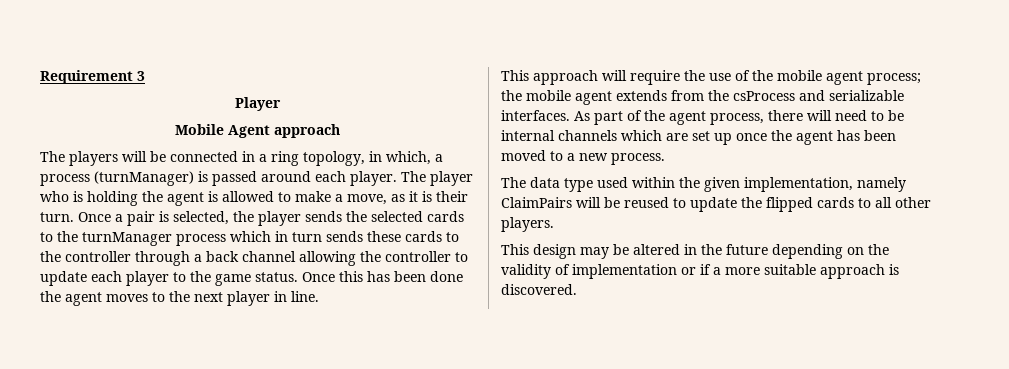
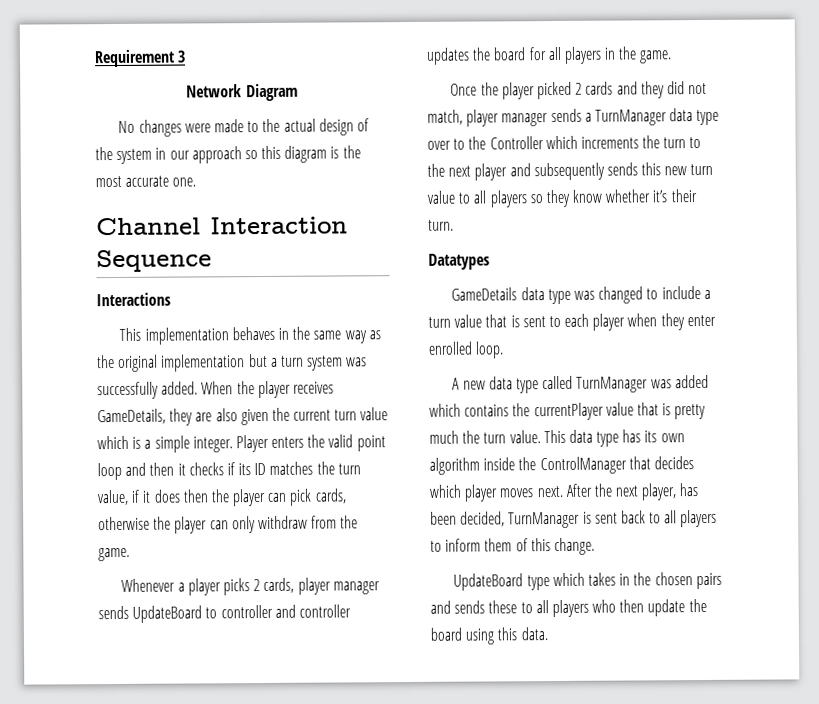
[235,97,281,111] [175,124,340,138] [40,151,443,166] [40,171,473,186] [40,191,468,206] [40,211,464,226] [40,231,459,246] [40,251,468,266] [40,271,463,286] [40,291,319,306] [501,70,921,85] [501,90,904,105] [501,110,904,125] [501,130,896,145] [501,150,665,165] [501,177,906,192] [501,197,931,212] [501,217,554,232] [501,244,889,259] [501,264,899,279] [501,284,577,295] Player // Mobile Agent approach // The players will be connected in a ring topology, in which, a process (turnManager) is passed around each player. The player who is holding the agent is allowed to make a move, as it is their turn. Once a pair is selected, the player sends the selected cards to the turnManager process which in turn sends these cards to the controller through a back channel allowing the controller to update each player to the game status. Once this has been done the agent moves to the next player in line. // This approach will require the use of the mobile agent process; the mobile agent extends from the csProcess and serializable interfaces. As part of the agent process, there will need to be internal channels which are set up once the agent has been moved to a new process. // The data type used within the given implementation, namely ClaimPairs will be reused to update the flipped cards to all other players. // This design may be altered in the future depending on the validity of implementation or if a more suitable approach is discovered. -> [186,83,298,102] [118,118,369,137] [95,145,361,164] [95,175,197,188] [96,216,348,236] [96,249,212,273] [96,292,171,307] [119,326,381,345] [97,353,368,372] [97,380,334,400] [97,407,389,426] [97,434,386,453] [97,461,361,481] [97,488,347,507] [98,515,359,534] [98,547,130,562] [121,577,380,596] [98,604,351,623] [426,46,673,65] [450,81,708,100] [427,108,720,127] [427,135,702,150] [427,162,714,181] [427,189,697,208] [428,219,454,231] [428,253,490,270] [451,286,711,305] [428,313,716,331] [428,341,505,359] [452,374,709,394] [429,402,707,421] [429,429,685,447] [429,456,694,475] [429,483,699,502] [430,509,718,529] [430,537,595,556] [453,572,722,591] [430,598,707,618] [430,627,548,645] Network Diagram // No changes were made to the actual design of the system in our approach so this diagram is the most accurate one. // Channel Interaction Sequence // Interactions // This implementation behaves in the same way as the original implementation but a turn system was successfully added. When the player receives GameDetails, they are also given the current turn value which is a simple integer. Player enters the valid point loop and then it checks if its ID matches the turn value, if it does then the player can pick cards, otherwise the player can only withdraw from the game. // Whenever a player picks 2 cards, player manager sends UpdateBoard to controller and controller updates the board for all players in the game. // Once the player picked 2 cards and they did not match, player manager sends a TurnManager data type over to the Controller which increments the turn to the next player and subsequently sends this new turn value to all players so they know whether it’s their turn. // Datatypes // GameDetails data type was changed to include a turn value that is sent to each player when they enter enrolled loop. // A new data type called TurnManager was added which contains the currentPlayer value that is pretty much the turn value. This data type has its own algorithm inside the ControlManager that decides which player moves next. After the next player, has been decided, TurnManager is sent back to all players to inform them of this change. // UpdateBoard type which takes in the chosen pairs and sends these to all players who then update the board using this data.

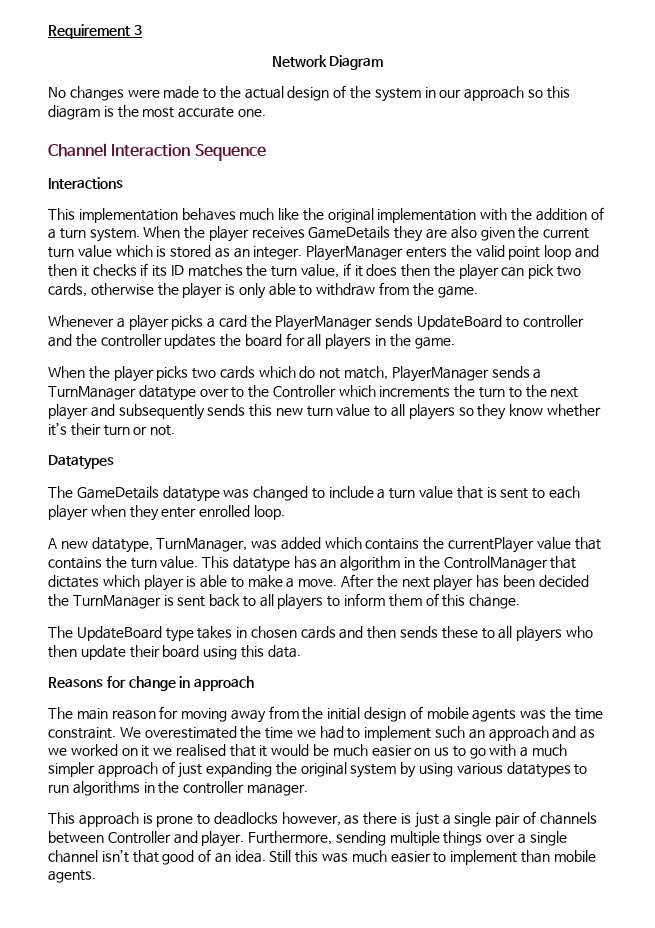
[277,326,381,344] [97,353,368,372] [97,381,199,400] in the same way as the original implementation but a turn system was successfully added. -> [239,207,604,223] [48,228,140,242] much like the original implementation with the addition of a turn system.
[97,408,166,425] GameDetails, -> [308,226,391,239] GameDetails
[144,434,269,453] a simple integer. Player -> [170,245,404,261] stored as an integer. PlayerManager
(313, 497) none -> [557,266,582,277] two
[209,516,256,534] can only -> [225,283,313,299] is only able to
[253,577,380,595] 2 cards, player manager -> [207,315,373,331] a card the PlayerManager
(296, 611) none -> [75,334,97,347] the
[450,81,708,100] [427,109,549,127] Once the player picked 2 cards and they did not match, player manager -> [48,366,489,382] When the player picks two cards which do not match, PlayerManager
[669,108,720,126] data type -> [138,385,196,401] datatype
[428,219,454,231] [428,253,490,270] [451,287,571,305] turn. // Datatypes // GameDetails data type -> [103,425,176,436] [48,455,114,470] [48,486,220,502] turn or not. // Datatypes // The GameDetails datatype
[488,375,649,394] data type called TurnManager -> [91,537,248,553] datatype, TurnManager,
[662,403,707,420] [429,430,459,444] is pretty much -> [48,557,102,569] contains
[568,429,685,447] [429,457,516,475] data type has its own algorithm inside -> [232,556,416,572] datatype has an algorithm in
[653,456,694,470] decides -> [48,575,99,588] dictates
[499,485,563,498] moves next. -> [186,575,338,588] is able to make a move.
[641,483,678,501] player, -> [433,575,474,591] player
[460,511,506,527] decided, -> [538,575,589,587] [48,594,69,607] decided the
(595, 546) none -> [48,626,73,638] The
[552,572,585,587] which -> (194, 635) none
[633,572,722,590] [430,600,451,614] the chosen pairs and -> [250,626,397,639] chosen cards and then
[688,598,707,613] the -> [129,645,160,658] their
(548, 634) none -> [48,676,255,691] [48,706,603,723] [48,726,596,741] [48,744,568,759] [48,761,588,778] [48,781,308,796] [48,811,597,828] [48,831,567,847] [48,849,596,865] [48,870,96,883] // Reasons for change in approach // The main reason for moving away from the initial design of mobile agents was the time constraint. We overestimated the time we had to implement such an approach and as we worked on it we realised that it would be much easier on us to go with a much simpler approach of just expanding the original system by using various datatypes to run algorithms in the controller manager. // This approach is prone to deadlocks however, as there is just a single pair of channels between Controller and player. Furthermore, sending multiple things over a single channel isn’t that good of an idea. Still this was much easier to implement than mobile agents.

